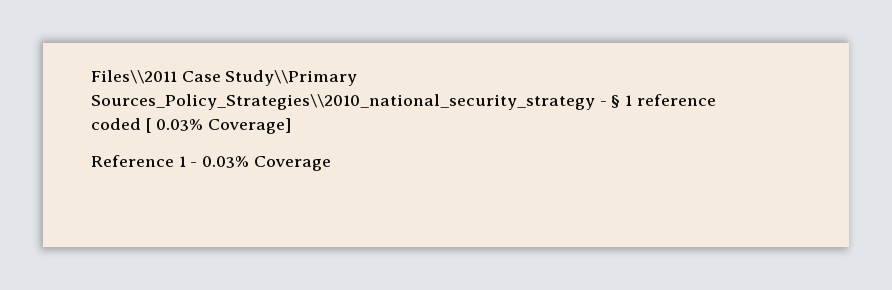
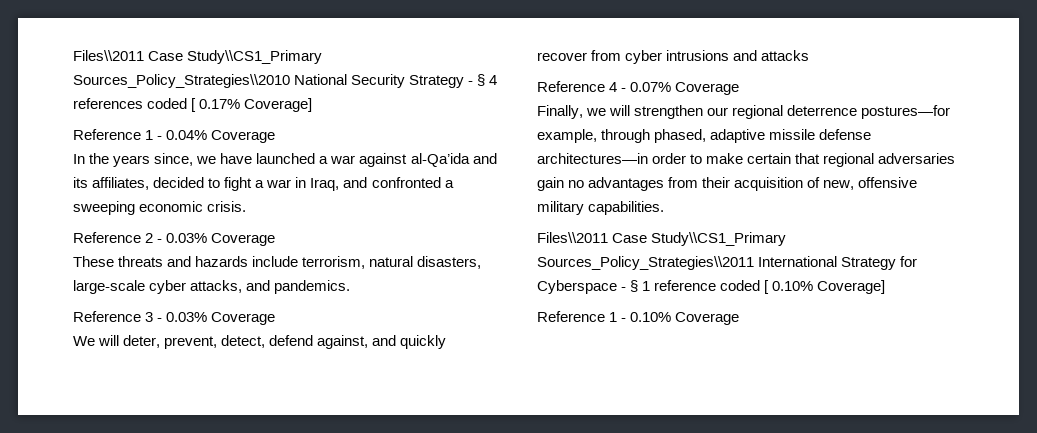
[91,70,358,86] [91,94,595,110] Files\\2011 Case Study\\Primary Sources_Policy_Strategies\\2010_national_security_strategy -> [73,50,323,64] [73,74,498,88] [73,98,313,112] [73,129,276,143] [73,153,497,167] [73,177,454,191] [73,201,247,215] [73,232,276,246] [73,256,482,269] [73,280,351,294] [73,311,276,325] [73,335,447,349] [537,50,810,64] [537,81,740,95] [537,105,951,119] [537,129,872,143] [537,153,956,167] [537,177,918,191] [537,201,665,215] [537,232,787,246] [537,256,918,270] [537,280,617,294] Files\\2011 Case Study\\CS1_Primary Sources_Policy_Strategies\\2010 National Security Strategy - § 4 references coded [ 0.17% Coverage] // Reference 1 - 0.04% Coverage // In the years since, we have launched a war against al-Qa’ida and its affiliates, decided to fight a war in Iraq, and confronted a sweeping economic crisis. // Reference 2 - 0.03% Coverage // These threats and hazards include terrorism, natural disasters, large-scale cyber attacks, and pandemics. // Reference 3 - 0.03% Coverage // We will deter, prevent, detect, defend against, and quickly recover from cyber intrusions and attacks // Reference 4 - 0.07% Coverage // Finally, we will strengthen our regional deterrence postures—for example, through phased, adaptive missile defense architectures—in order to make certain that regional adversaries gain no advantages from their acquisition of new, offensive military capabilities. // Files\\2011 Case Study\\CS1_Primary Sources_Policy_Strategies\\2011 International Strategy for Cyberspace
[156,118,292,134] [91,155,250,168] 0.03% Coverage] // Reference 1 - 0.03% -> [772,280,886,294] [537,311,672,322] 0.10% Coverage] // Reference 1 - 0.10%

